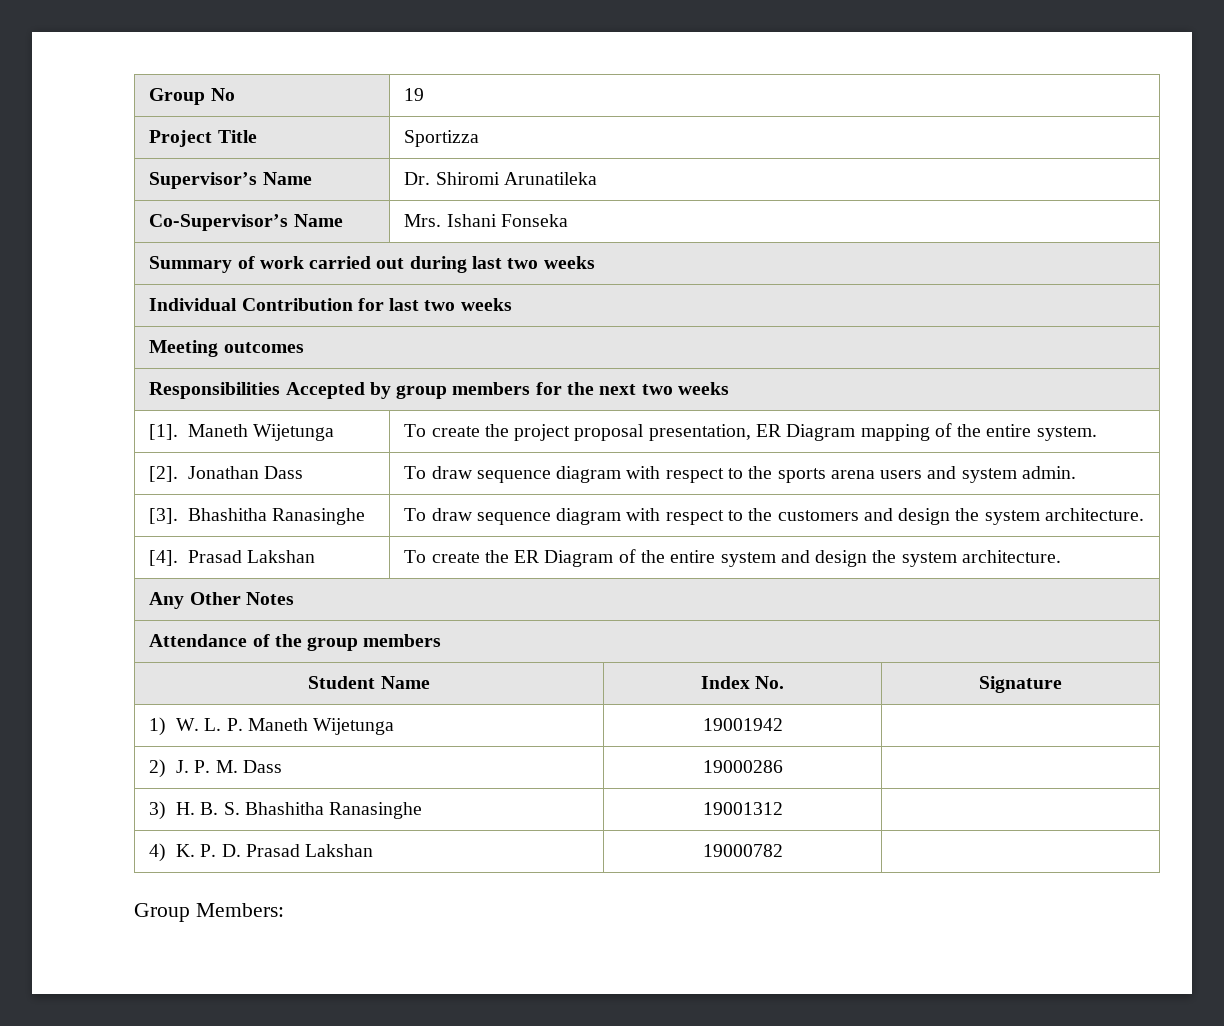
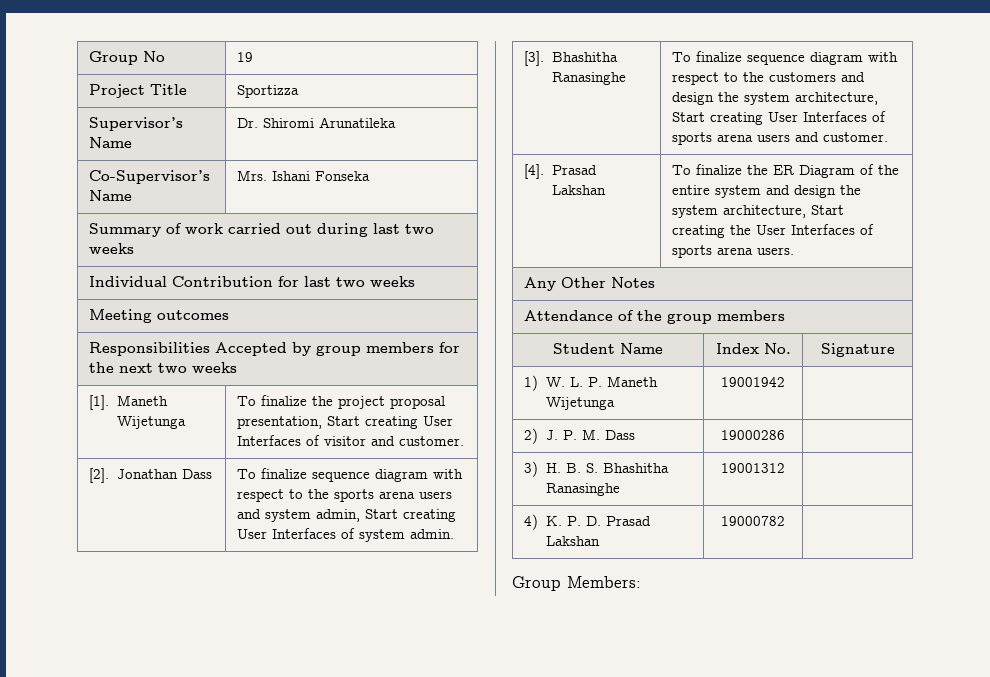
[431,426,480,437] create -> [261,395,308,406] finalize
[756,423,1097,441] ER Diagram mapping of the entire system. -> [327,416,454,429] [237,435,465,446] Start creating User Interfaces of visitor and customer.
[431,466,472,479] draw -> [261,468,308,479] finalize
(1017, 475) none -> [316,509,457,522] [237,528,406,542] admin, Start creating User Interfaces of system
[431,508,472,521] draw -> [696,51,743,62] finalize
[1044,508,1144,521] architecture. -> [795,92,879,105] [672,111,887,125] [672,132,889,145] architecture, Start creating User Interfaces of sports arena users and customer.
[431,552,480,563] create -> [696,164,743,175] finalize
[961,550,1061,563] architecture. -> [723,205,845,218] [672,224,875,238] [672,245,795,258] architecture, Start creating the User Interfaces of sports arena users.

